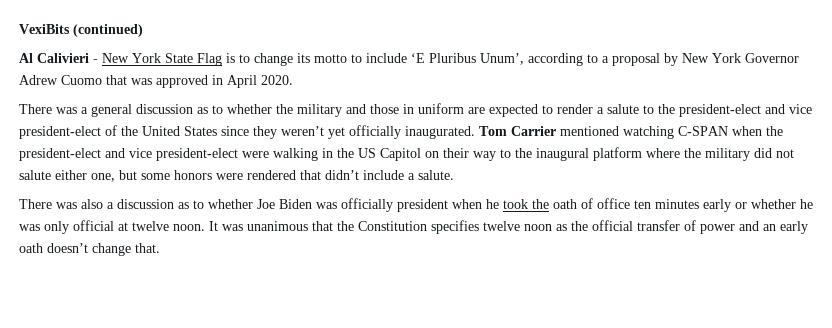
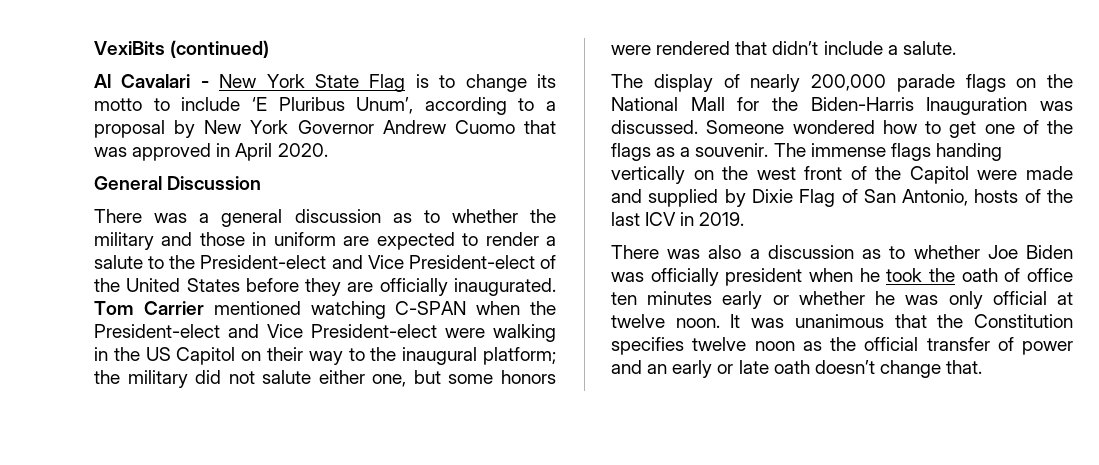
[37,53,89,63] Calivieri -> [121,74,191,88] Cavalari
[19,75,58,85] Adrew -> [382,120,446,134] Andrew
(293, 80) none -> [94,176,262,190] // General Discussion
[679,104,812,117] [19,125,345,139] president-elect and vice president-elect of the United States since they weren’t yet -> [200,255,556,269] [94,278,374,296] President-elect and Vice President-elect of the United States before they are
[19,148,238,161] president-elect and vice president-elect -> [94,324,437,338] President-elect and Vice President-elect
[593,147,680,161] platform where -> [483,347,556,365] platform;
(454, 175) none -> [611,74,1073,92] [611,97,1073,115] [611,120,1073,138] [611,143,1002,161] [611,166,1073,184] [611,189,1073,207] [611,212,745,226] // The display of nearly 200,000 parade flags on the National Mall for the Biden-Harris Inauguration was discussed. Someone wondered how to get one of the flags as a souvenir. The immense flags handing vertically on the west front of the Capitol were made and supplied by Dixie Flag of San Antonio, hosts of the last ICV in 2019.
(808, 227) none -> [717,360,769,374] or late

